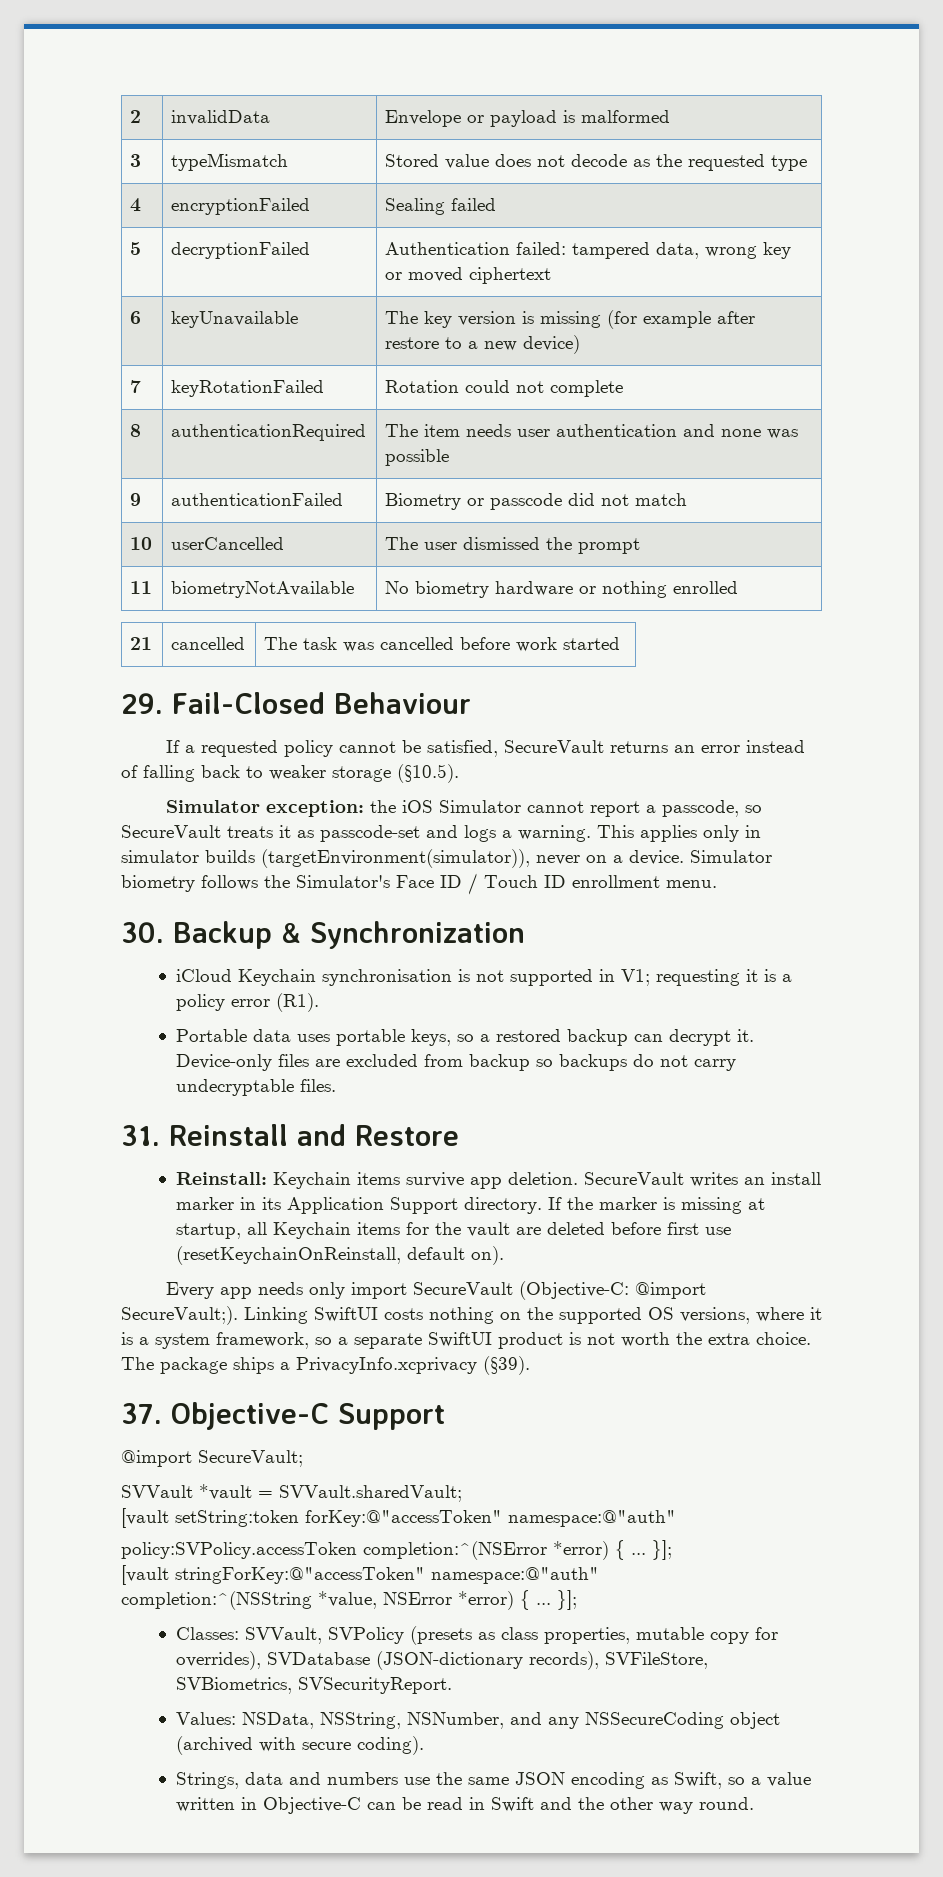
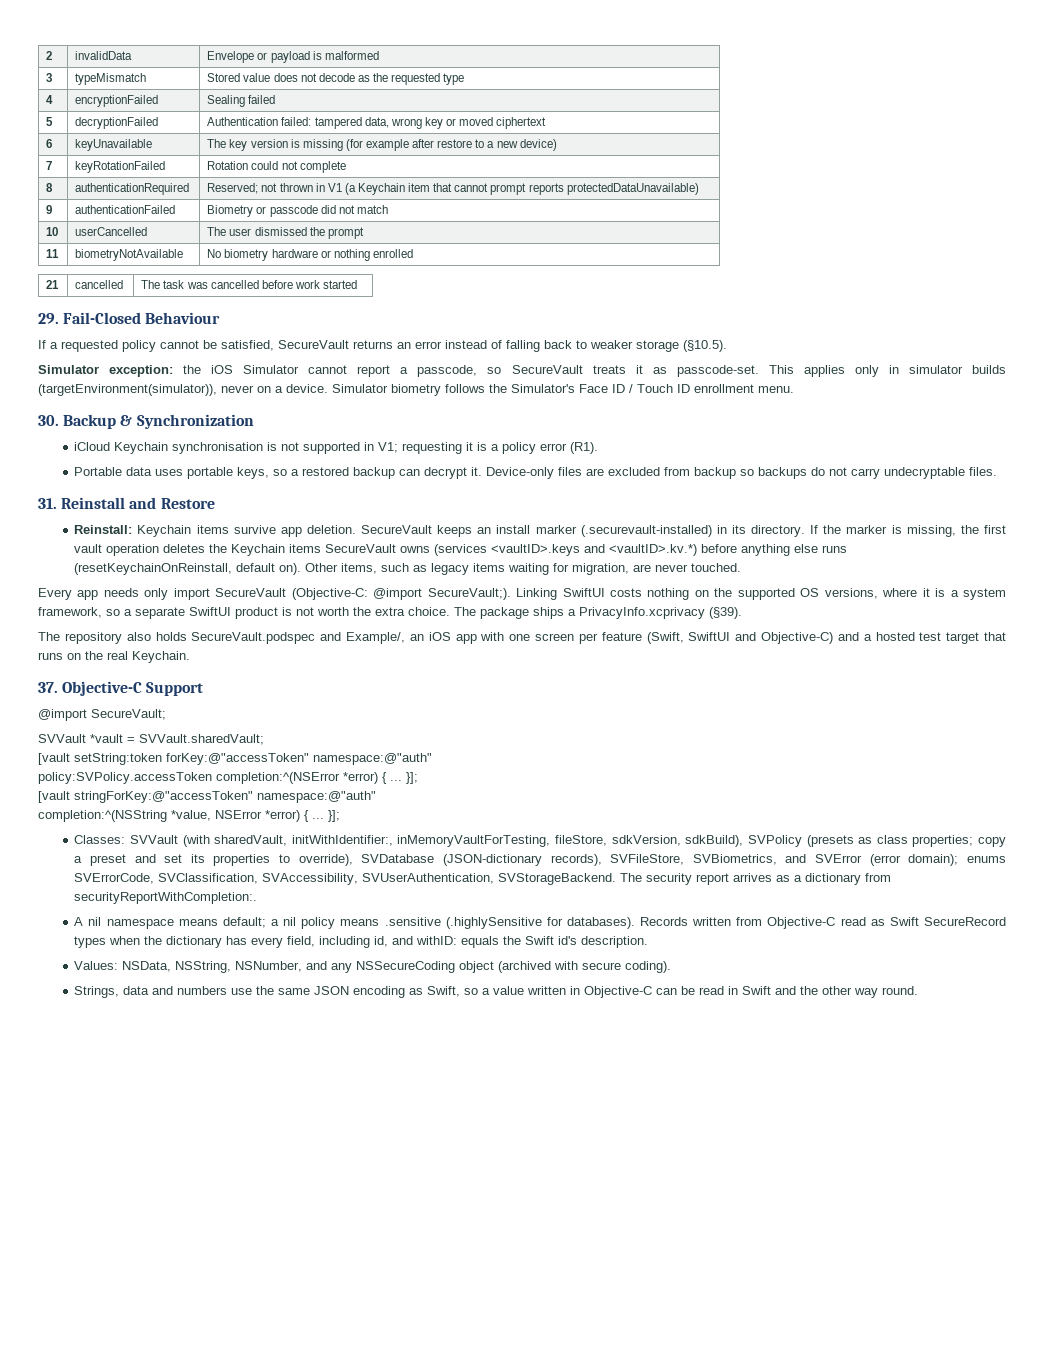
[385,424,799,439] [385,449,450,466] The item needs user authentication and none was possible -> [207,183,699,195] Reserved; not thrown in V1 (a Keychain item that cannot prompt reports protectedDataUnavailable)
[320,825,591,842] passcode-set and logs a warning. -> [676,365,759,377] passcode-set.
[690,1172,739,1187] writes -> [437,525,473,537] keeps
(235, 1203) none -> [580,525,712,537] (.securevault-installed)
[287,1197,459,1214] Application Support -> (746, 529) none
[681,1197,766,1214] [176,1222,732,1239] [176,1246,505,1265] missing at startup, all Keychain items for the vault are deleted before first use (resetKeychainOnReinstall, default on). -> [906,525,1006,537] [74,544,848,556] [74,563,742,575] missing, the first vault operation deletes the Keychain items SecureVault owns (services <vaultID>.keys and <vaultID>.kv.*) before anything else runs (resetKeychainOnReinstall, default on). Other items, such as legacy items waiting for migration, are never touched.
(530, 1365) none -> [38,632,1007,644] [38,651,190,663] // The repository also holds SecureVault.podspec and Example/, an iOS app with one screen per feature (Swift, SwiftUI and Objective-C) and a hosted test target that runs on the real Keychain.
[245,1626,779,1645] [176,1651,262,1670] SVVault, SVPolicy (presets as class properties, mutable copy for overrides), -> [129,835,1007,847] [74,854,353,866] SVVault (with sharedVault, initWithIdentifier:, inMemoryVaultForTesting, fileStore, sdkVersion, sdkBuild), SVPolicy (presets as class properties; copy a preset and set its properties to override),
[298,1677,453,1694] SVSecurityReport. -> [785,854,1006,866] [74,873,892,885] [74,892,258,904] [74,917,1007,929] [74,936,649,948] and SVError (error domain); enums SVErrorCode, SVClassification, SVAccessibility, SVUserAuthentication, SVStorageBackend. The security report arrives as a dictionary from securityReportWithCompletion:. // A nil namespace means default; a nil policy means .sensitive (.highlySensitive for databases). Records written from Objective-C read as Swift SecureRecord types when the dictionary has every field, including id, and withID: equals the Swift id's description.

